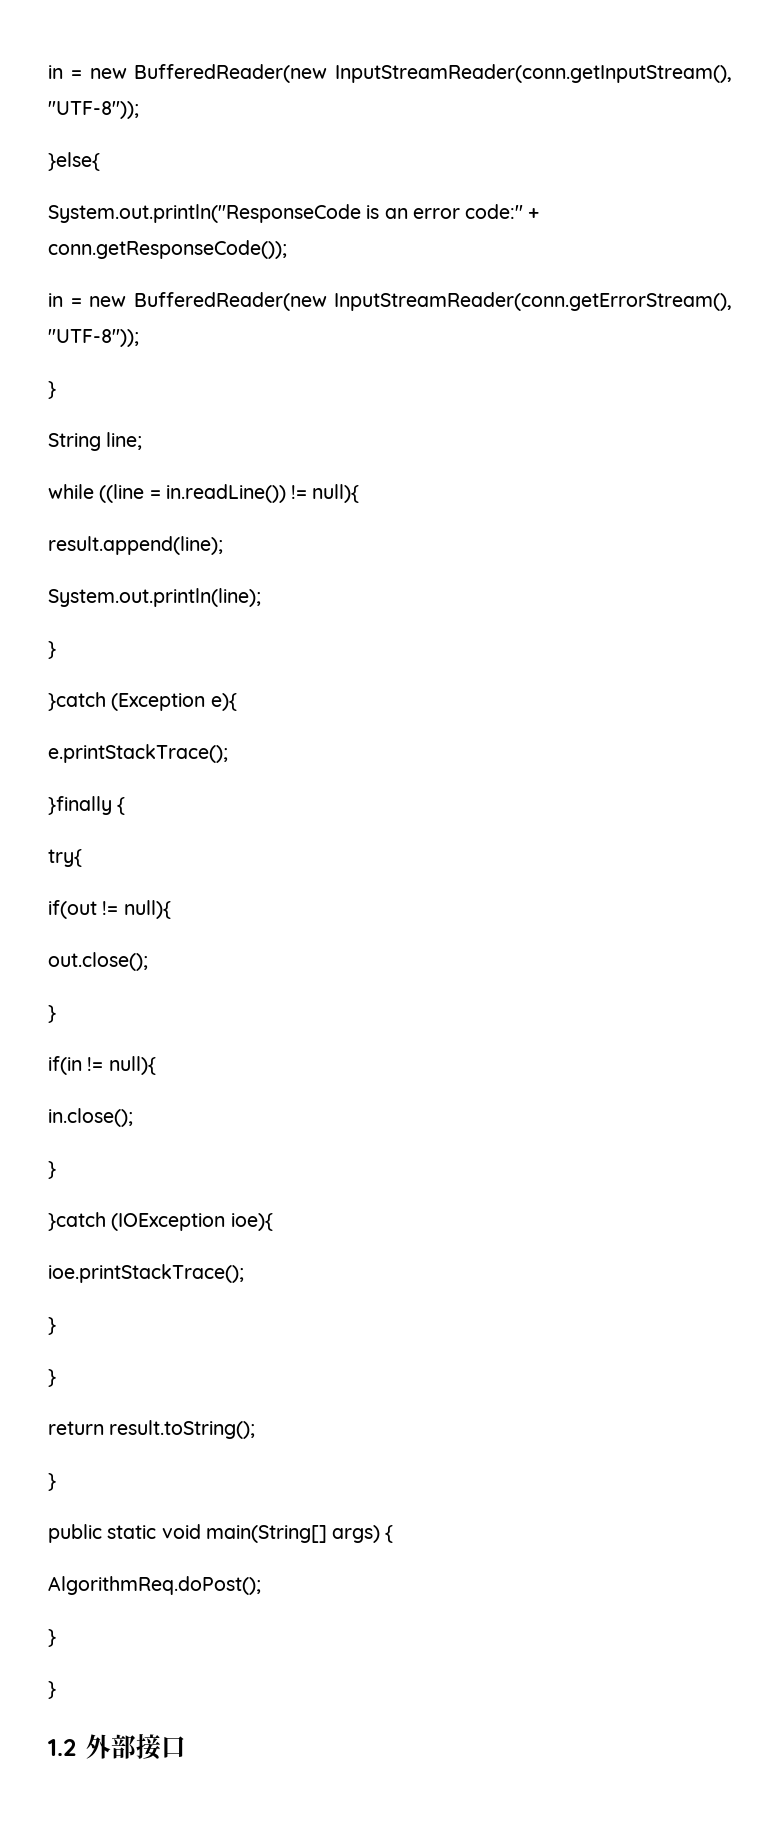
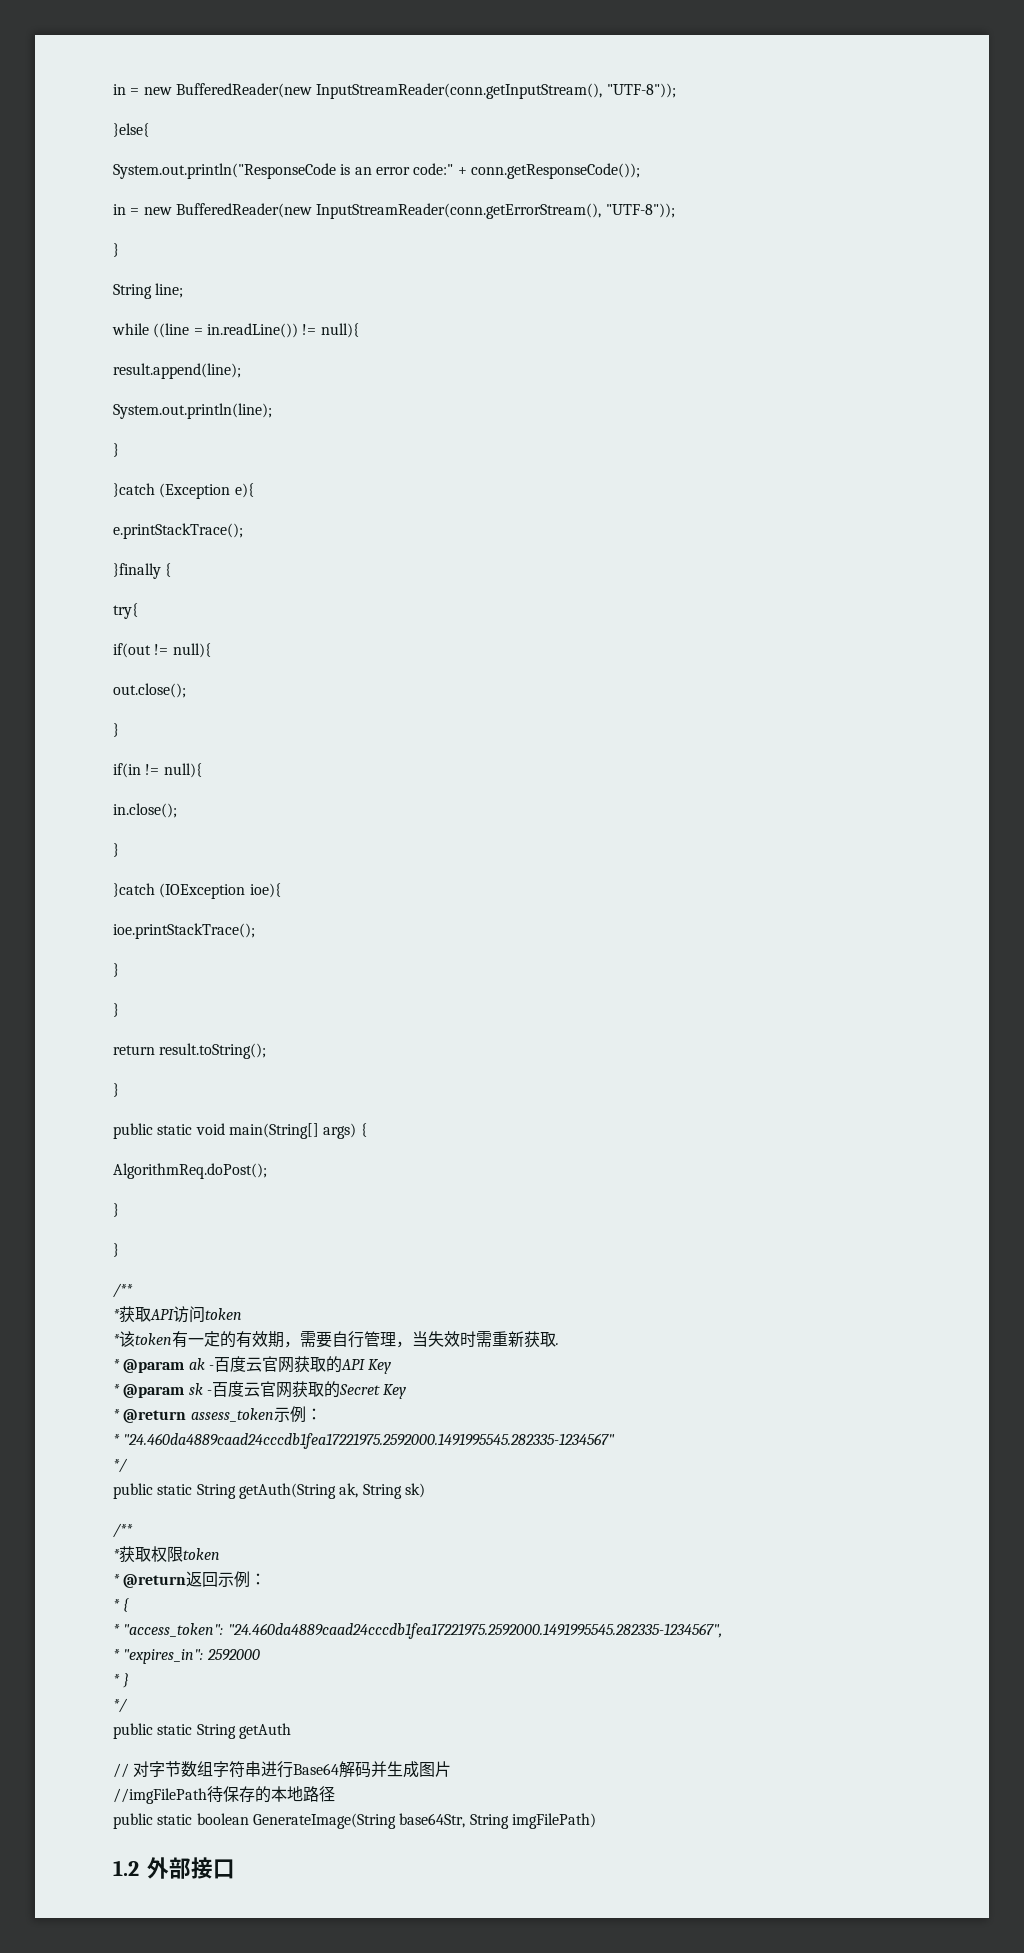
(56, 1690) none -> [113,1283,133,1298] [113,1306,242,1323] [113,1331,559,1348] [113,1356,392,1374] [113,1381,407,1399] [113,1406,322,1423] [113,1433,616,1449] [113,1458,128,1473] [113,1483,425,1499] [113,1523,133,1538] [113,1546,220,1563] [113,1571,267,1588] [113,1598,130,1612] [113,1623,722,1639] [113,1649,260,1664] [113,1673,130,1688] [113,1698,128,1713] [113,1723,291,1739] [113,1761,452,1778] [113,1786,335,1804] [113,1813,596,1829] // /** // *获取API访问token // *该token有一定的有效期，需要自行管理，当失效时需重新获取. // * @param ak -百度云官网获取的API Key // * @param sk -百度云官网获取的Secret Key // * @return assess_token示例： // * "24.460da4889caad24cccdb1fea17221975.2592000.1491995545.282335-1234567" // */ // public static String getAuth(String ak, String sk) // /** // *获取权限token // * @return返回示例： // * { // * "access_token": "24.460da4889caad24cccdb1fea17221975.2592000.1491995545.282335-1234567", // * "expires_in": 2592000 // * } // */ // public static String getAuth // // 对字节数组字符串进行Base64解码并生成图片 // //imgFilePath待保存的本地路径 // public static boolean GenerateImage(String base64Str, String imgFilePath)

